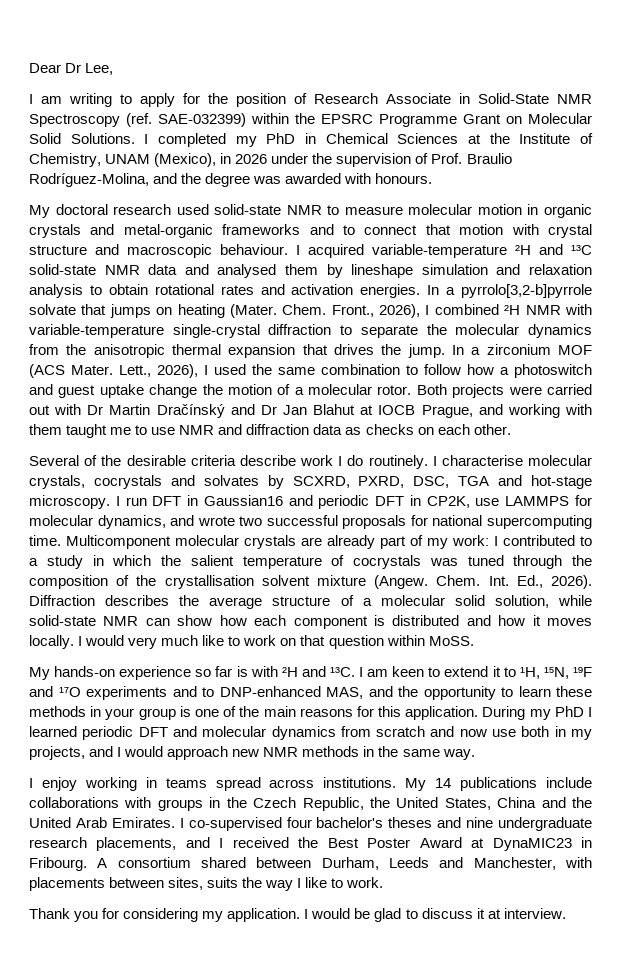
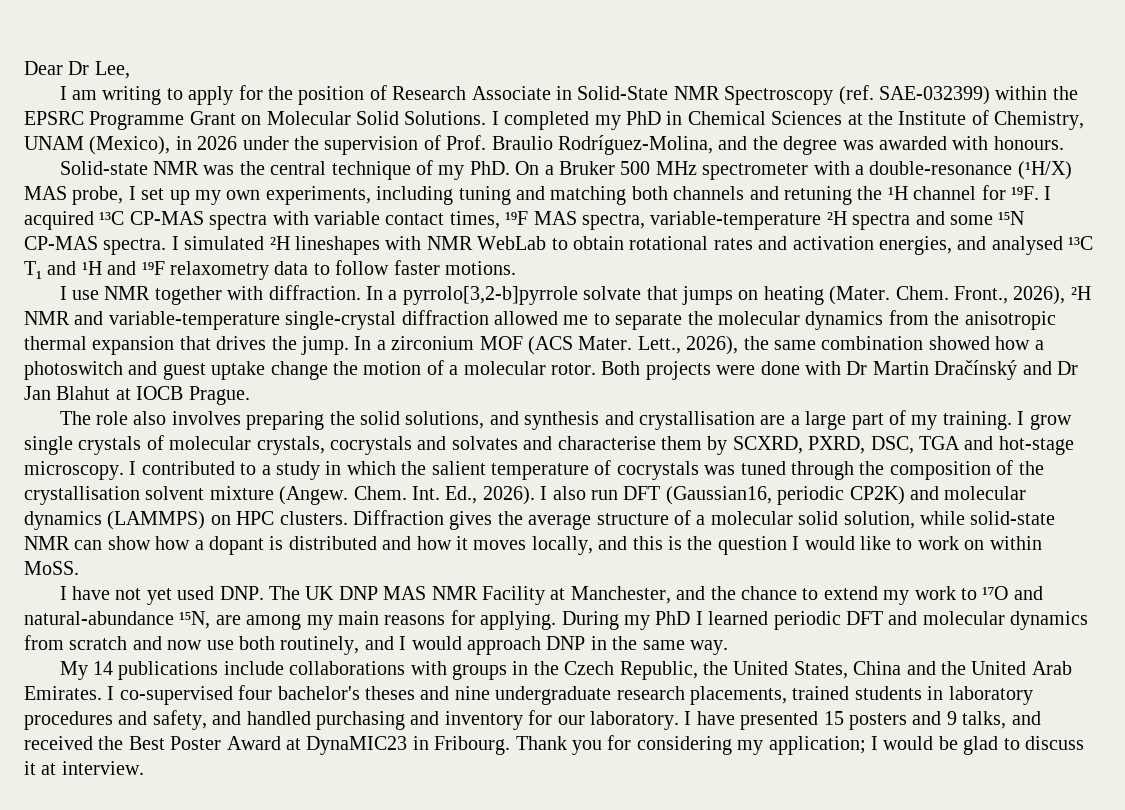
[29,204,593,218] [29,224,592,238] [29,244,592,258] [29,264,593,278] [29,284,83,298] My doctoral research used solid-state NMR to measure molecular motion in organic crystals and metal-organic frameworks and to connect that motion with crystal structure and macroscopic behaviour. I acquired variable-temperature ²H and ¹³C solid-state NMR data and analysed them by lineshape simulation and relaxation analysis -> [59,160,1072,180] [24,185,1052,205] [24,211,1025,230] [24,236,547,255] Solid-state NMR was the central technique of my PhD. On a Bruker 500 MHz spectrometer with a double-resonance (¹H/X) MAS probe, I set up my own experiments, including tuning and matching both channels and retuning the ¹H channel for ¹⁹F. I acquired ¹³C CP-MAS spectra with variable contact times, ¹⁹F MAS spectra, variable-temperature ²H spectra and some ¹⁵N CP-MAS spectra. I simulated ²H lineshapes with NMR WebLab
[360,284,421,298] energies. -> [878,236,1094,255] [24,260,516,280] [59,285,361,305] energies, and analysed ¹³C T₁ and ¹H and ¹⁹F relaxometry data to follow faster motions. // I use NMR together with diffraction.
[425,304,499,315] I combined -> (1066, 295) none
[564,304,592,315] with -> [74,311,104,325] and
(332, 329) none -> [493,311,589,325] allowed me
[204,364,246,375] I used -> (739, 345) none
[406,364,461,375] to follow -> [928,336,990,350] showed
[546,384,592,395] [29,405,50,415] carried out -> [760,361,800,375] done
[421,404,593,418] [29,424,511,438] [29,455,523,469] Prague, and working with them taught me to use NMR and diffraction data as checks on each other. // Several of the desirable criteria describe work I do routinely. I characterise -> [188,386,250,405] [59,410,1072,430] [24,435,164,455] Prague. // The role also involves preparing the solid solutions, and synthesis and crystallisation are a large part of my training. I grow single crystals of
(259, 480) none -> [523,436,702,450] and characterise them
[125,495,592,509] [29,515,592,529] [29,535,498,549] run DFT in Gaussian16 and periodic DFT in CP2K, use LAMMPS for molecular dynamics, and wrote two successful proposals for national supercomputing time. Multicomponent molecular crystals are already part of my work: I -> (137, 468) none
[29,595,170,606] Diffraction describes -> [540,486,1027,505] [24,510,493,530] I also run DFT (Gaussian16, periodic CP2K) and molecular dynamics (LAMMPS) on HPC clusters. Diffraction gives
[254,615,368,629] each component -> [194,536,264,555] a dopant
[29,635,199,649] locally. I would very much -> [531,536,855,555] locally, and this is the question I would
[300,635,384,649] that question -> (985, 545) none
[29,666,592,680] [29,686,592,700] [29,706,260,720] My hands-on experience so far is with ²H and ¹³C. I am keen to extend it to ¹H, ¹⁵N, ¹⁹F and ¹⁷O experiments and to DNP-enhanced MAS, and the opportunity to learn these methods in your group is one of the -> [59,586,1043,605] [24,611,333,630] I have not yet used DNP. The UK DNP MAS NMR Facility at Manchester, and the chance to extend my work to ¹⁷O and natural-abundance ¹⁵N, are among my
[378,706,479,720] this application. -> [480,611,557,630] applying.
[554,726,592,740] [29,746,85,760] in my projects, -> [280,636,360,655] routinely,
[232,746,360,757] new NMR methods -> [546,636,586,650] DNP
[29,777,397,791] I enjoy working in teams spread across institutions. -> (728, 647) none
[185,837,224,848] and I -> [792,686,1033,705] [24,710,1041,730] trained students in laboratory procedures and safety, and handled purchasing and inventory for our laboratory. I have presented 15 posters and 9 talks, and
[97,857,592,870] [29,877,384,891] A consortium shared between Durham, Leeds and Manchester, with placements between sites, suits the way I like to work. // -> (511, 745) none
[227,908,301,922] application. -> [768,736,866,755] application;

